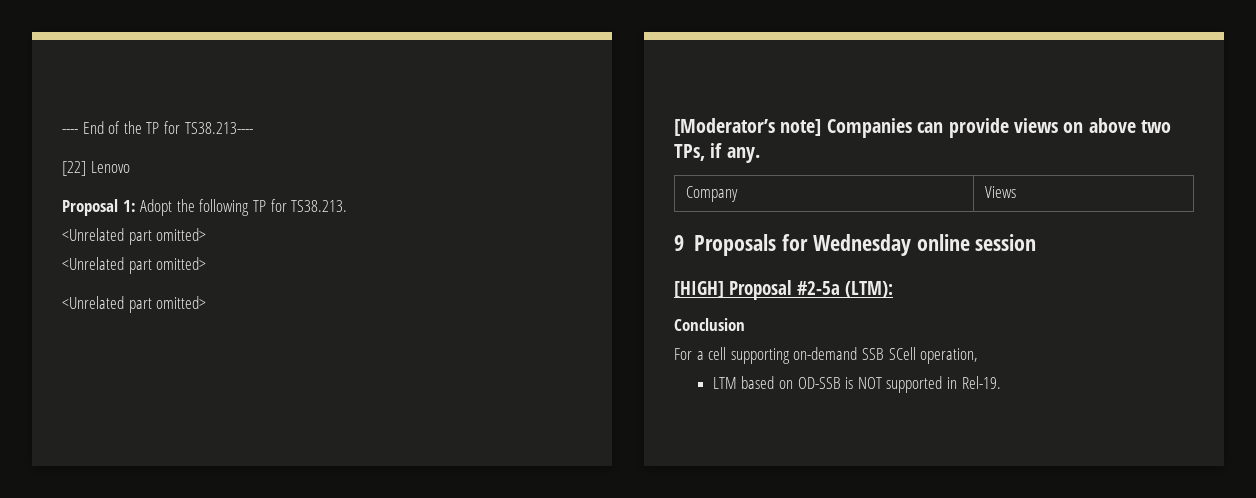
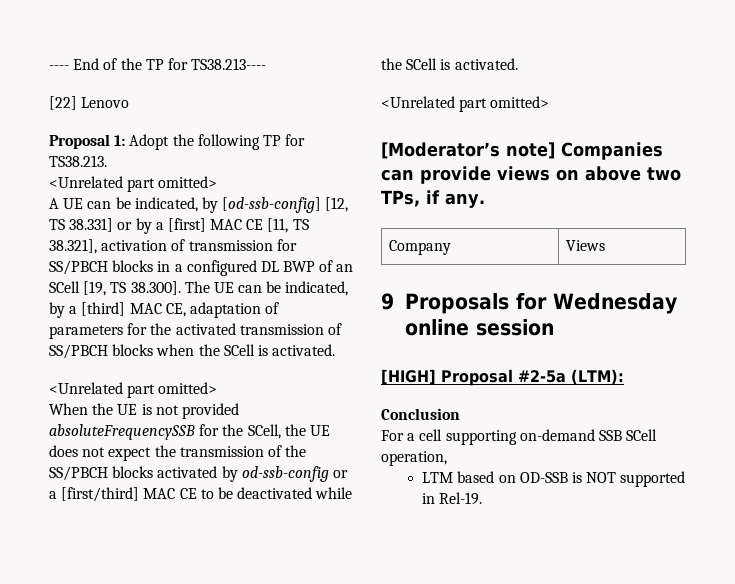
[62,257,207,274] <Unrelated part omitted> -> [49,197,349,213] [49,218,309,234] [49,239,297,254] [49,260,354,276] [49,281,349,296] [49,302,280,318] [49,323,342,339] [49,344,336,359] [49,382,218,398] [49,403,239,419] [49,424,330,440] [49,445,307,461] [49,466,348,482] [49,487,353,502] [381,58,518,70] A UE can be indicated, by [od-ssb-config] [12, TS 38.331] or by a [first] MAC CE [11, TS 38.321], activation of transmission for SS/PBCH blocks in a configured DL BWP of an SCell [19, TS 38.300]. The UE can be indicated, by a [third] MAC CE, adaptation of parameters for the activated transmission of SS/PBCH blocks when the SCell is activated. // <Unrelated part omitted> // When the UE is not provided absoluteFrequencySSB for the SCell, the UE does not expect the transmission of the SS/PBCH blocks activated by od-ssb-config or a [first/third] MAC CE to be deactivated while the SCell is activated.

